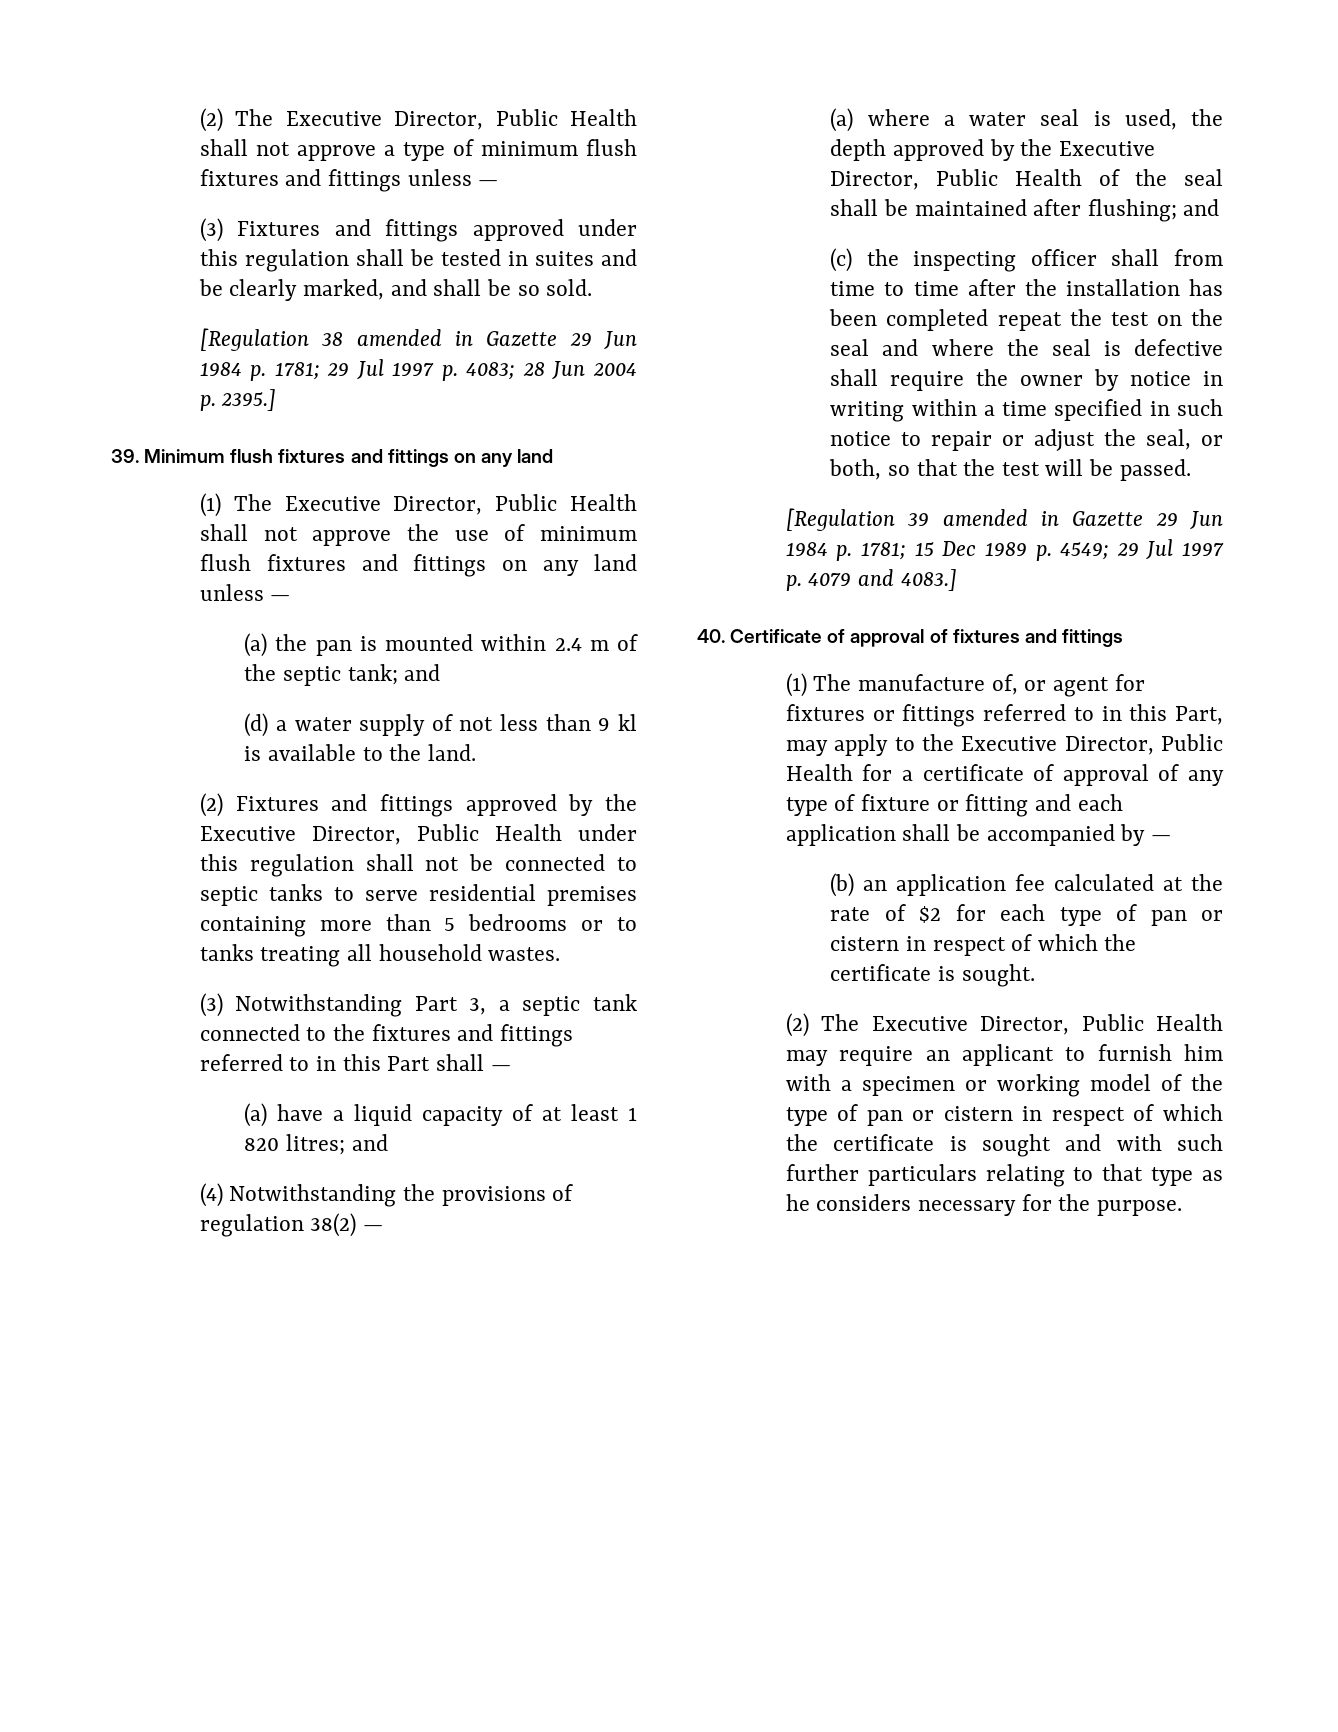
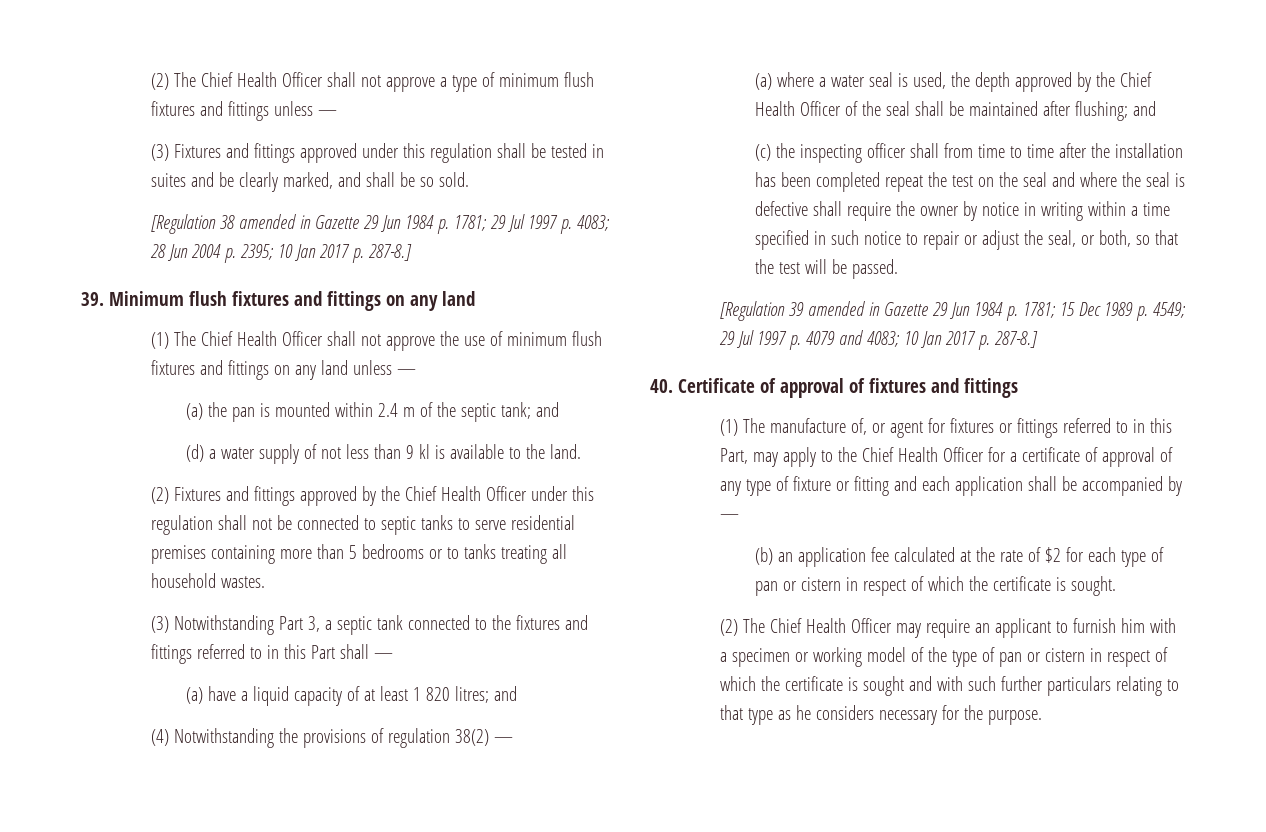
[199,108,637,132] (2) The Executive Director, Public Health -> [150,72,323,90] (2) The Chief Health Officer
[221,389,277,411] 2395.] -> [239,244,412,263] 2395; 10 Jan 2017 p. 287-8.]
[284,494,637,515] Executive Director, Public Health -> [200,331,323,346] Chief Health Officer
[199,824,562,845] Executive Director, Public Health -> [404,486,527,501] Chief Health Officer
[1058,141,1155,156] [830,169,1082,190] Executive Director, Public Health -> [1119,72,1152,87] [754,101,841,116] Chief Health Officer
[900,569,957,591] 4083.] -> [866,331,1038,350] 4083; 10 Jan 2017 p. 287-8.]
[961,734,1223,755] [785,764,853,781] Executive Director, Public Health -> [861,447,984,462] Chief Health Officer
[871,1014,1223,1035] Executive Director, Public Health -> [769,618,892,633] Chief Health Officer

